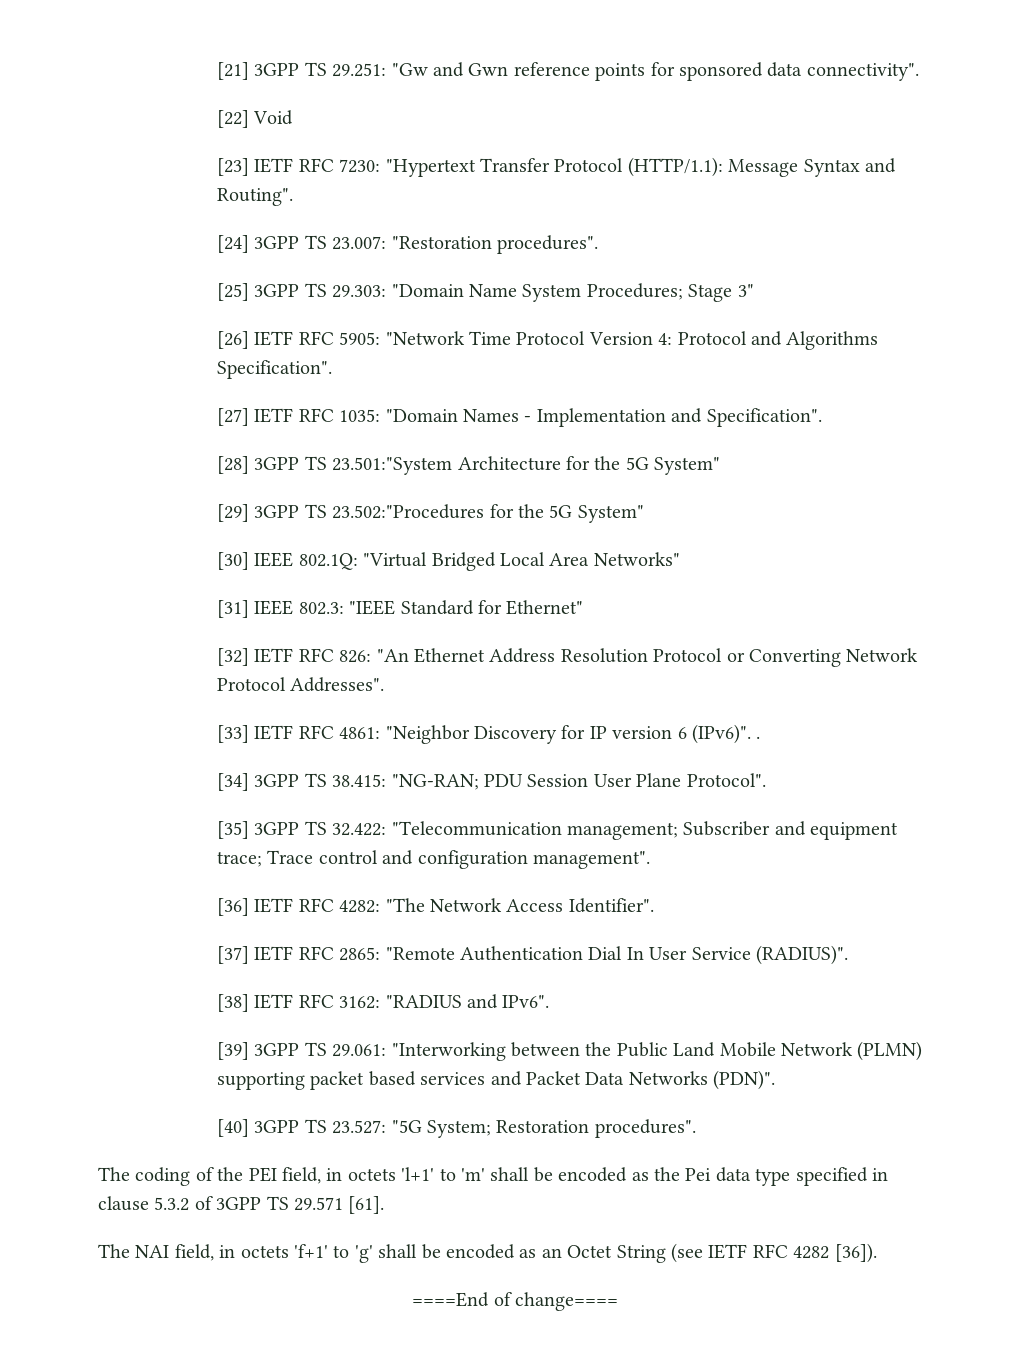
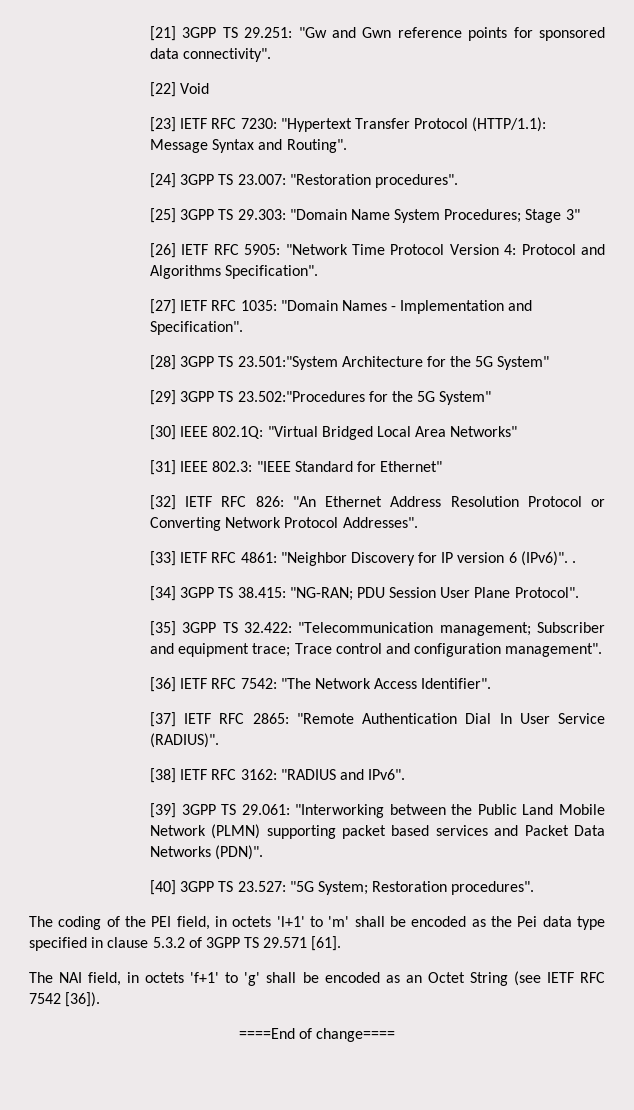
[339,900,381,913] 4282: -> [240,678,277,689] 7542:
[793,1246,830,1259] 4282 -> [29,993,61,1004] 7542

